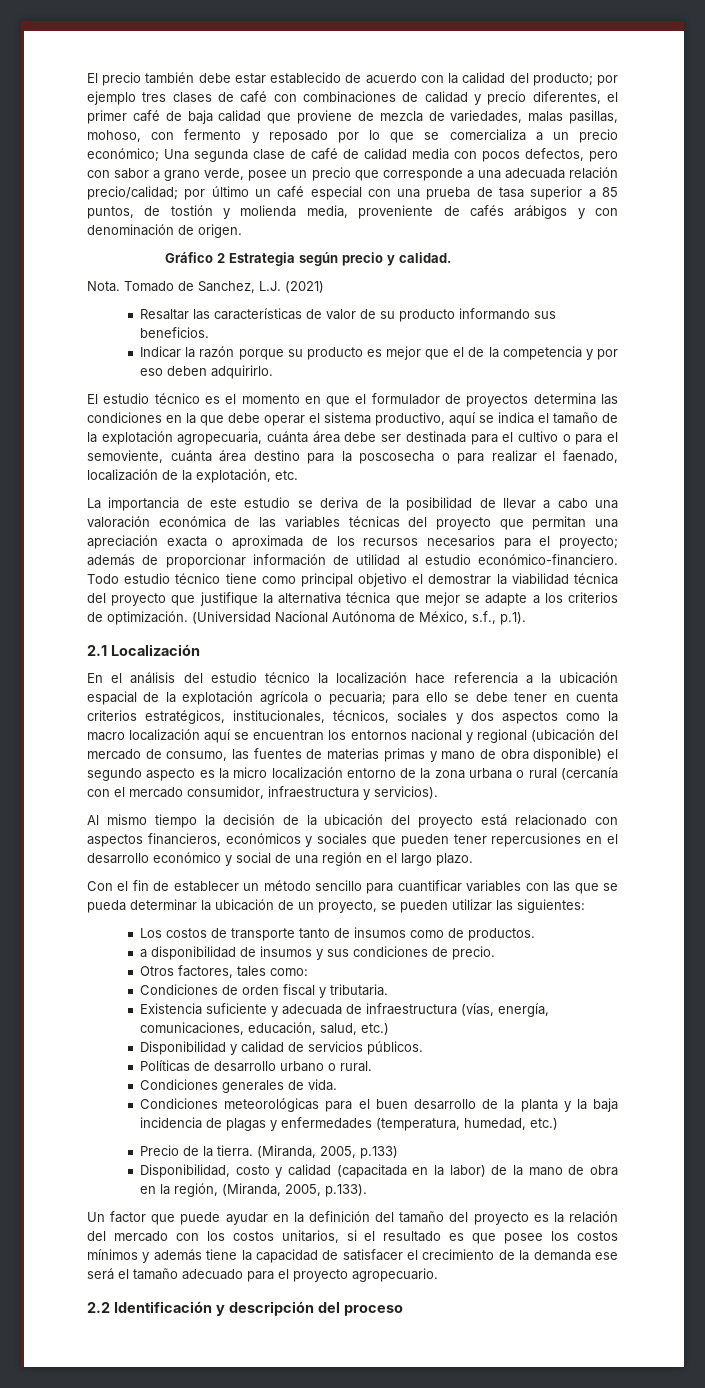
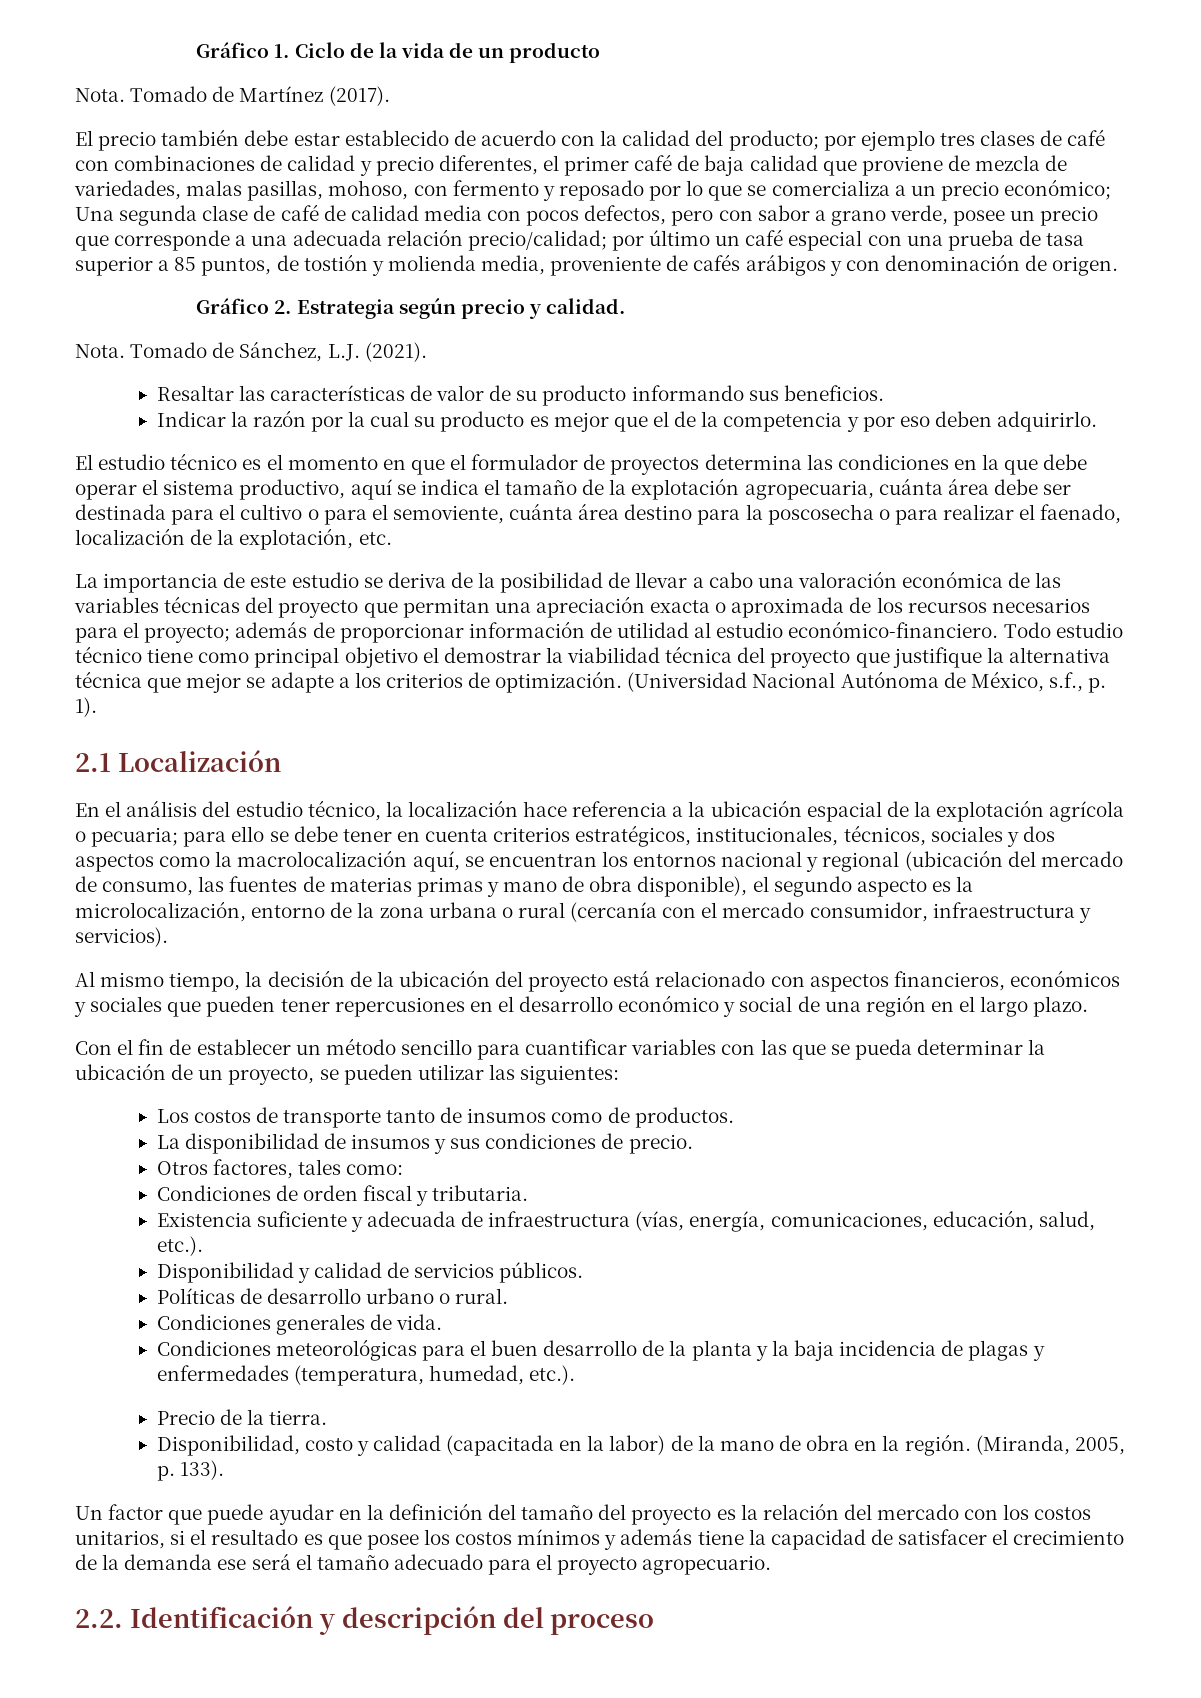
(87, 78) none -> [196,42,601,63] [75,86,390,106] Gráfico 1. Ciclo de la vida de un producto // Nota. Tomado de Martínez (2017). //
[216,253,225,263] 2 -> [274,300,292,314] 2.
[198,281,324,293] Sanchez, L.J. (2021) -> [239,341,427,362] Sánchez, L.J. (2021).
[238,349,284,360] porque -> [310,411,410,432] por la cual
[500,612,526,625] p.1). -> [1088,678,1107,693] [75,697,97,717] p. 1).
[264,672,310,683] técnico -> [307,800,381,821] técnico,
[87,729,232,743] macro localización aquí -> [237,850,460,872] macrolocalización aquí,
[533,748,603,762] disponible) -> [637,876,748,897] disponible),
[233,767,343,779] micro localización -> [75,901,246,922] microlocalización,
[154,814,197,828] tiempo -> [169,972,241,992] tiempo,
[140,949,148,958] a -> [156,1135,180,1149] La
[361,1023,390,1035] etc.) -> [156,1236,203,1256] etc.).
[530,1118,559,1130] etc.) -> [528,1365,575,1385] etc.).
[257,1145,399,1159] (Miranda, 2005, p.133) -> (327, 1417) none
[174,1183,368,1197] región, (Miranda, 2005, p.133). -> [904,1434,1125,1456] [156,1460,224,1481] región. (Miranda, 2005, p. 133).
[87,1302,110,1313] 2.2 -> [75,1609,123,1628] 2.2.

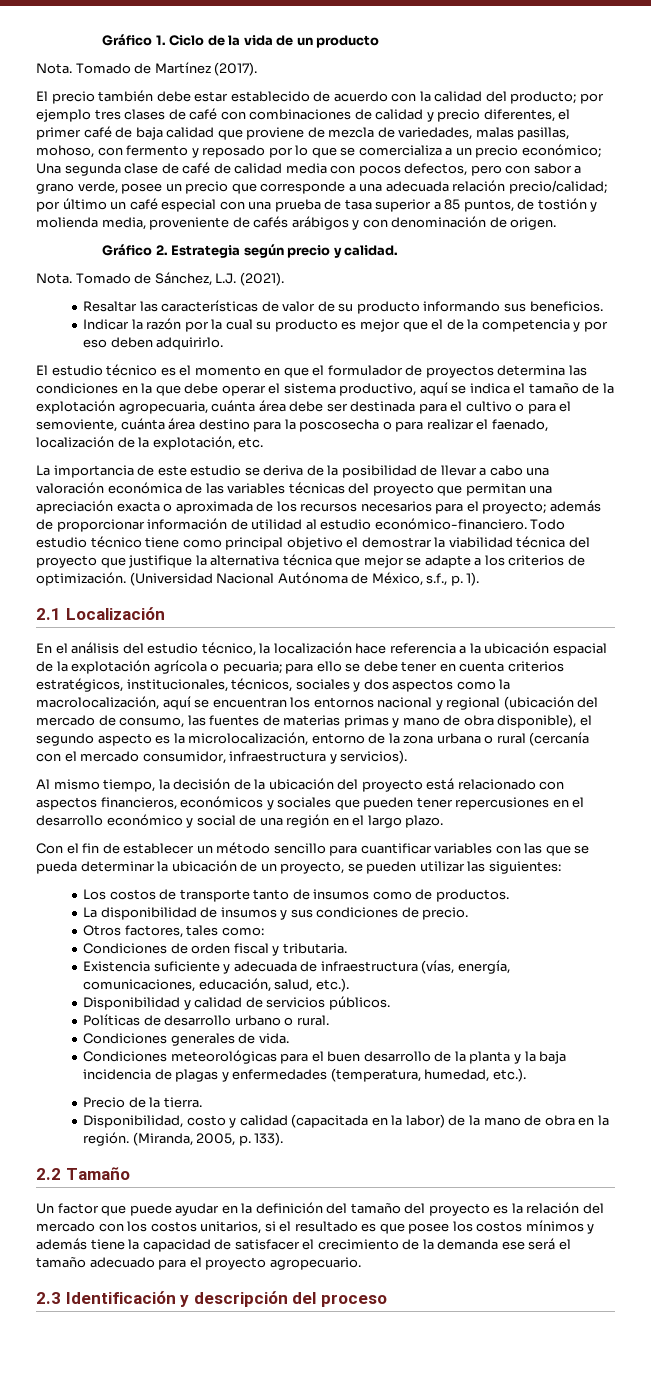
[237,850,460,872] macrolocalización aquí, -> [36,696,191,710] macrolocalización, aquí
(224, 1470) none -> [36,1167,130,1180] // 2.2 Tamaño
[75,1609,123,1628] 2.2. -> [36,1292,61,1304] 2.3

